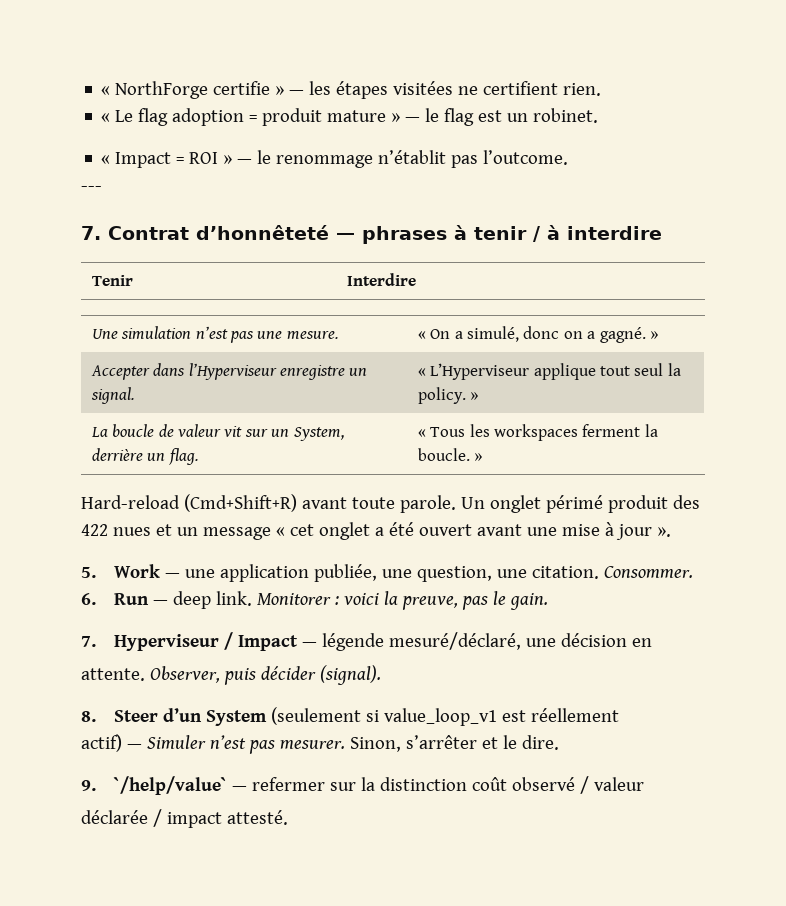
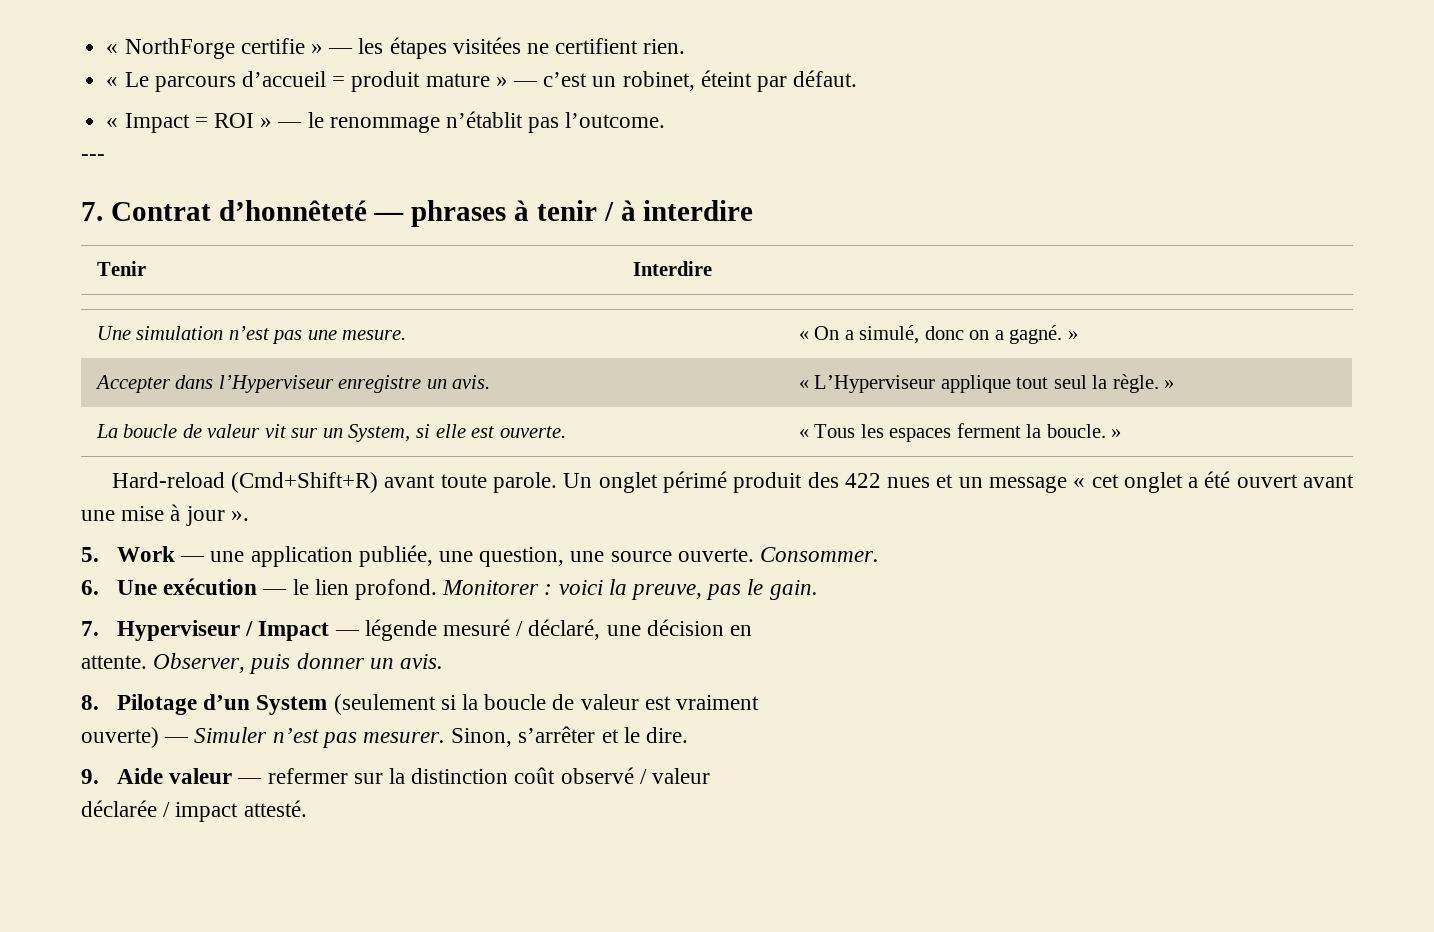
[138,108,245,126] flag adoption -> [154,71,326,92] parcours d’accueil
[425,108,599,126] le flag est un robinet. -> [543,70,858,92] c’est un robinet, éteint par défaut.
[90,387,135,404] signal. -> [452,375,491,389] avis.
[417,387,466,404] policy. -> [1112,374,1159,393] règle.
[91,448,199,465] derrière un flag. -> [415,424,566,438] si elle est ouverte.
[494,424,579,441] workspaces -> [889,428,952,442] espaces
[532,566,600,579] citation. -> [610,548,754,562] source ouverte.
[114,591,253,609] Run — deep link. -> [116,578,438,600] Une exécution — le lien profond.
[389,632,522,650] mesuré/déclaré, -> [443,619,601,640] mesuré / déclaré,
[260,665,381,685] décider (signal). -> [296,653,444,669] donner un avis.
[114,710,159,722] Steer -> [116,694,197,715] Pilotage
[384,708,620,726] [81,734,122,752] value_loop_v1 est réellement // actif) -> [462,694,760,710] [81,727,159,748] la boucle de valeur est vraiment // ouverte)
[113,776,228,795] `/help/value` -> [116,768,233,784] Aide valeur

